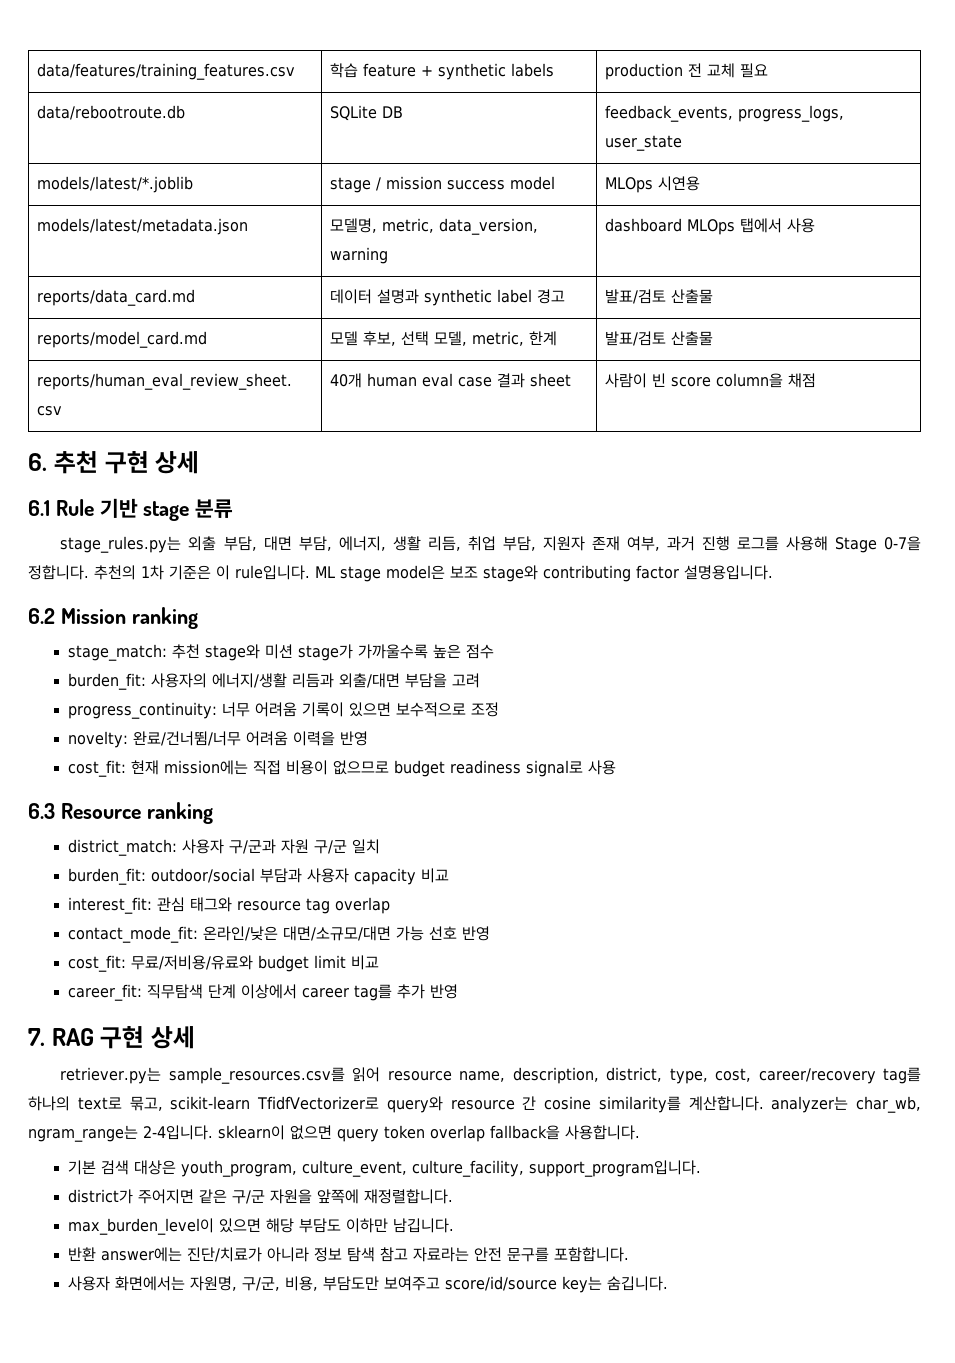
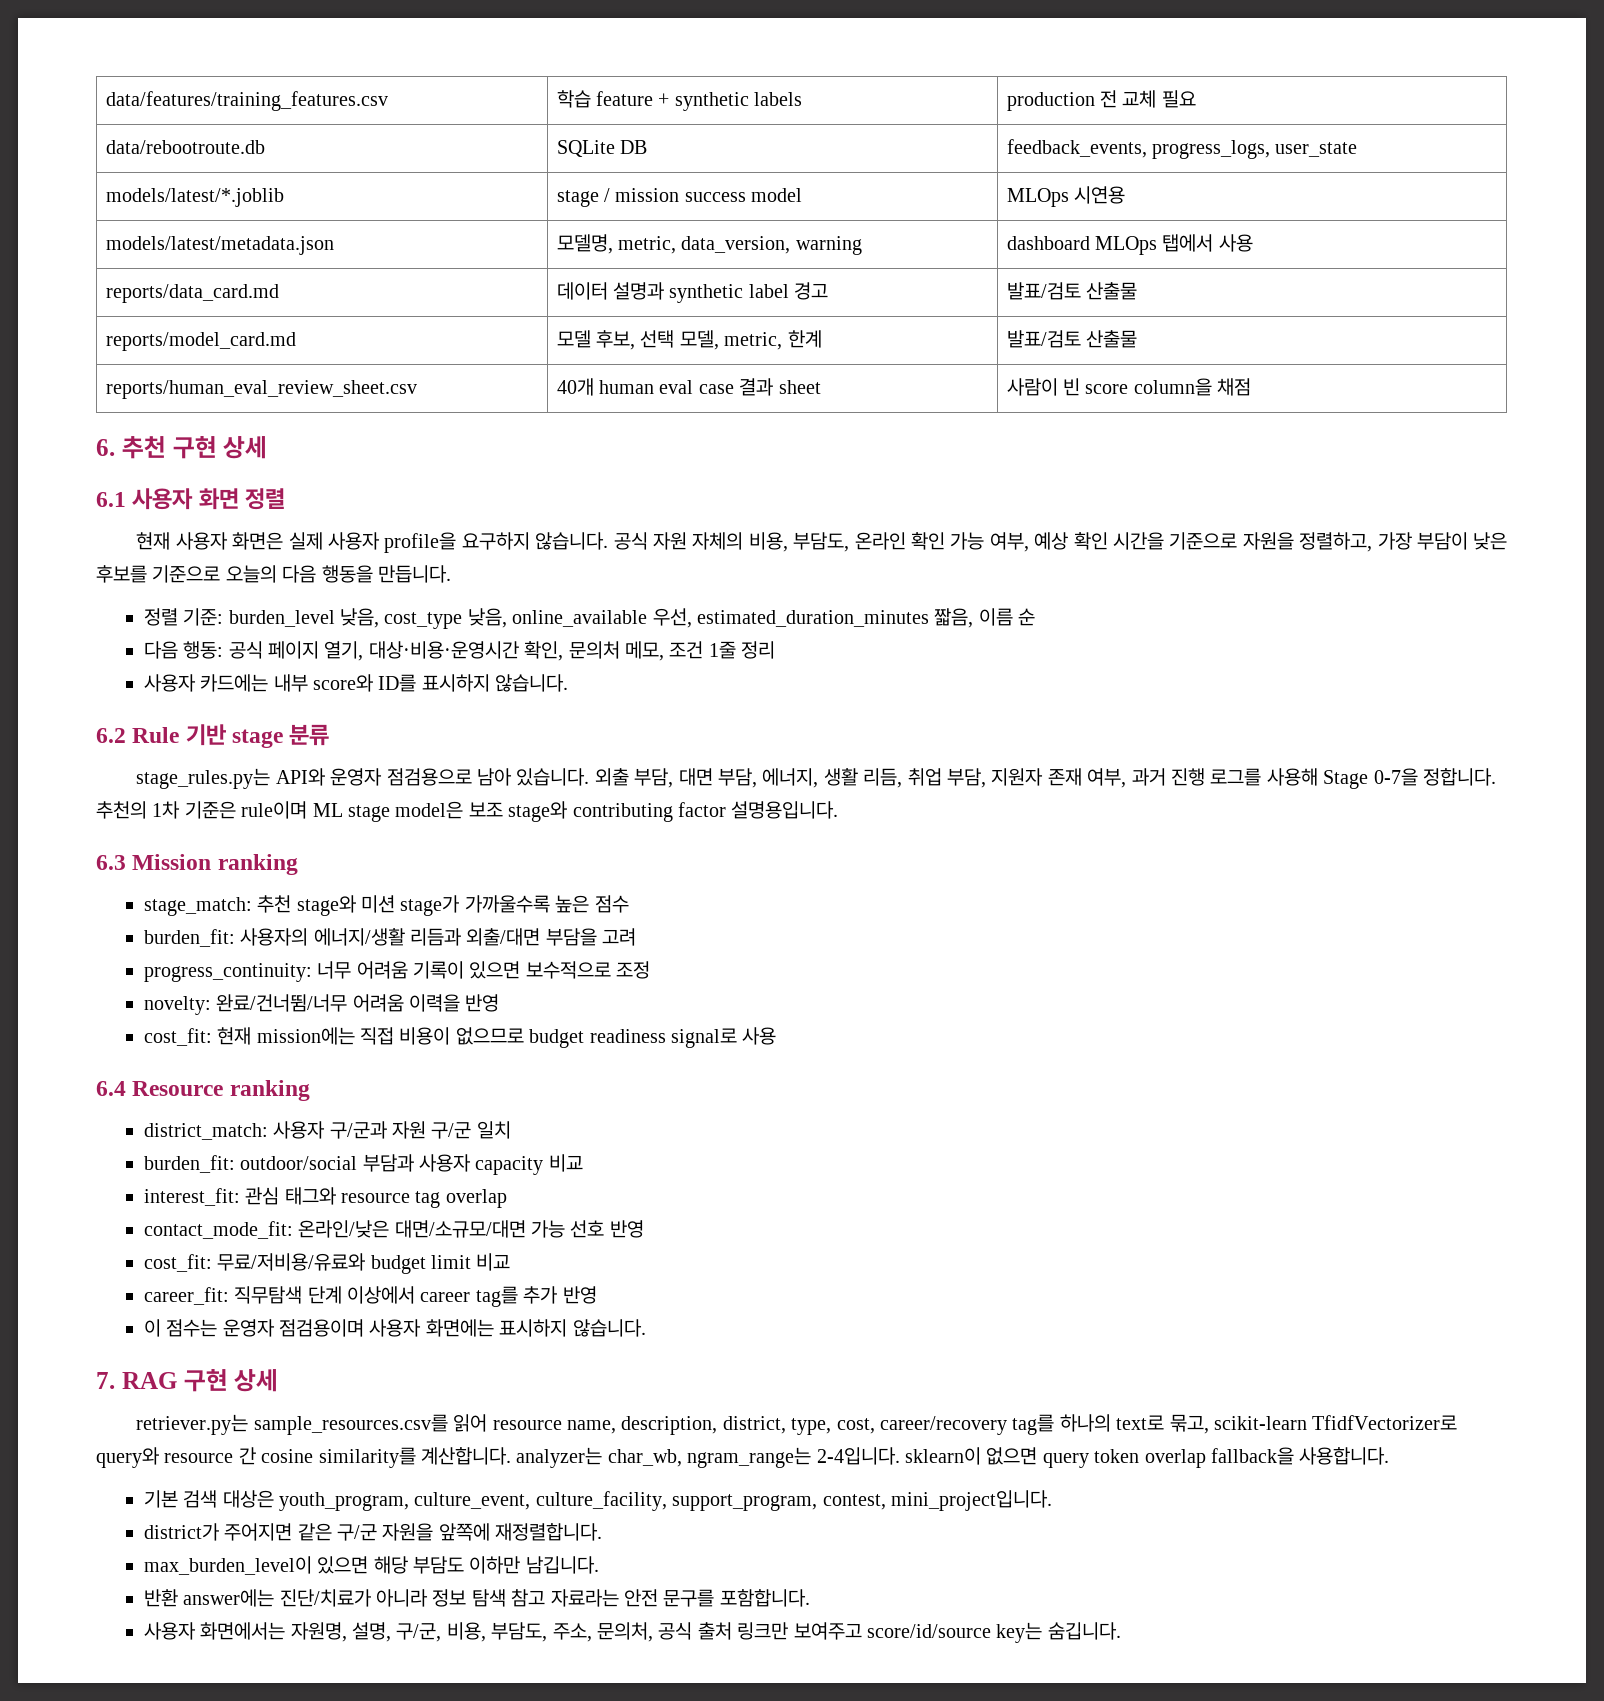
(50, 508) none -> [132,488,286,510] [136,532,1508,553] [96,565,451,583] [143,608,1036,629] [143,641,776,661] [143,674,569,692] [96,728,126,743] 사용자 화면 정렬 // 현재 사용자 화면은 실제 사용자 profile을 요구하지 않습니다. 공식 자원 자체의 비용, 부담도, 온라인 확인 가능 여부, 예상 확인 시간을 기준으로 자원을 정렬하고, 가장 부담이 낮은 후보를 기준으로 오늘의 다음 행동을 만듭니다. // 정렬 기준: burden_level 낮음, cost_type 낮음, online_available 우선, estimated_duration_minutes 짧음, 이름 순 // 다음 행동: 공식 페이지 열기, 대상·비용·운영시간 확인, 문의처 메모, 조건 1줄 정리 // 사용자 카드에는 내부 score와 ID를 표시하지 않습니다. // 6.2
(182, 544) none -> [275,768,590,786] API와 운영자 점검용으로 남아 있습니다.
[216,565,310,580] 이 rule입니다. -> [241,801,308,819] rule이며
[28,608,55,624] 6.2 -> [96,855,126,870] 6.3
[28,803,55,819] 6.3 -> [96,1081,126,1096] 6.4
(459, 991) none -> [143,1319,646,1337] // 이 점수는 운영자 점검용이며 사용자 화면에는 표시하지 않습니다.
[529,1160,702,1177] support_program입니다. -> [672,1490,1052,1511] support_program, contest, mini_project입니다.
(238, 1283) none -> [351,1622,391,1642] 설명,
[323,1276,380,1291] 부담도만 -> [491,1622,789,1642] 부담도, 주소, 문의처, 공식 출처 링크만

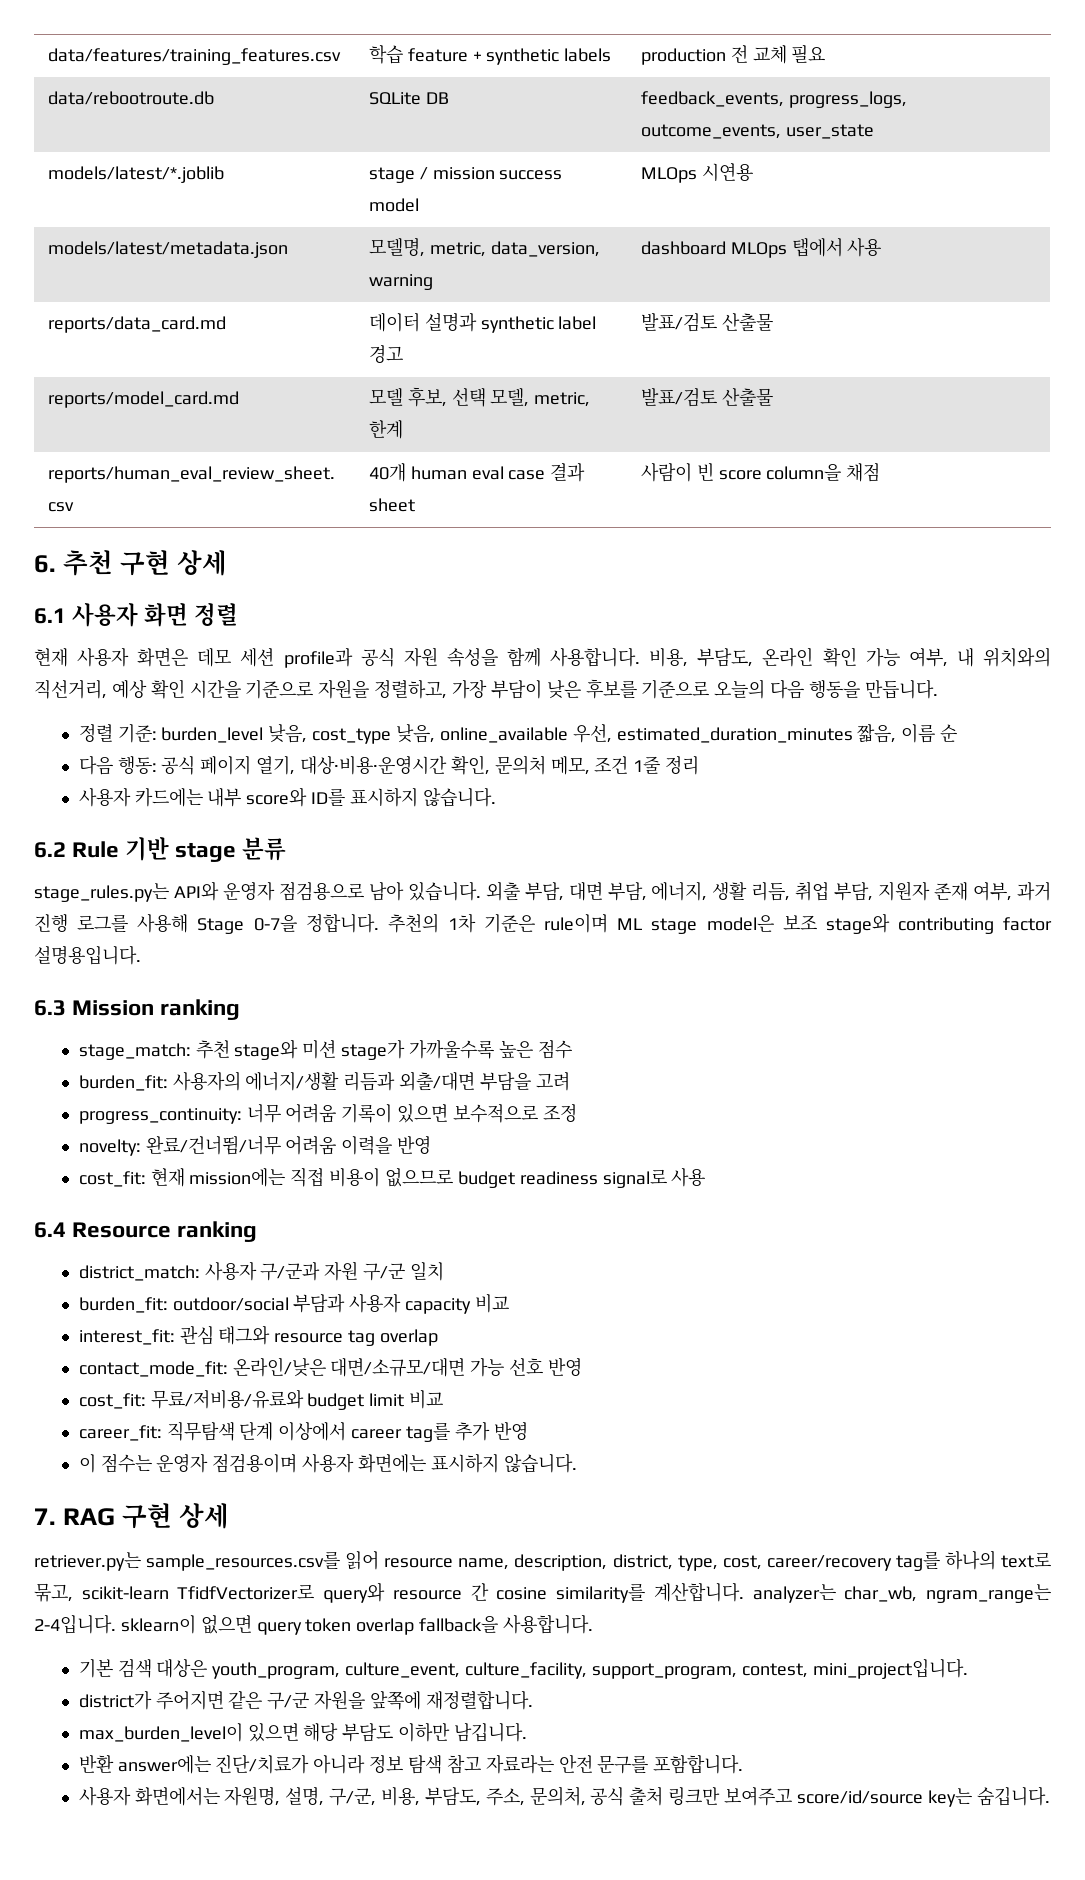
(1270, 149) none -> [640,124,781,139] outcome_events,
[288,532,744,553] 실제 사용자 profile을 요구하지 않습니다. 공식 자원 자체의 -> [197,647,641,668] 데모 세션 profile과 공식 자원 속성을 함께 사용합니다.
(1029, 542) none -> [956,647,1051,667] [34,680,107,699] 내 위치와의 직선거리,

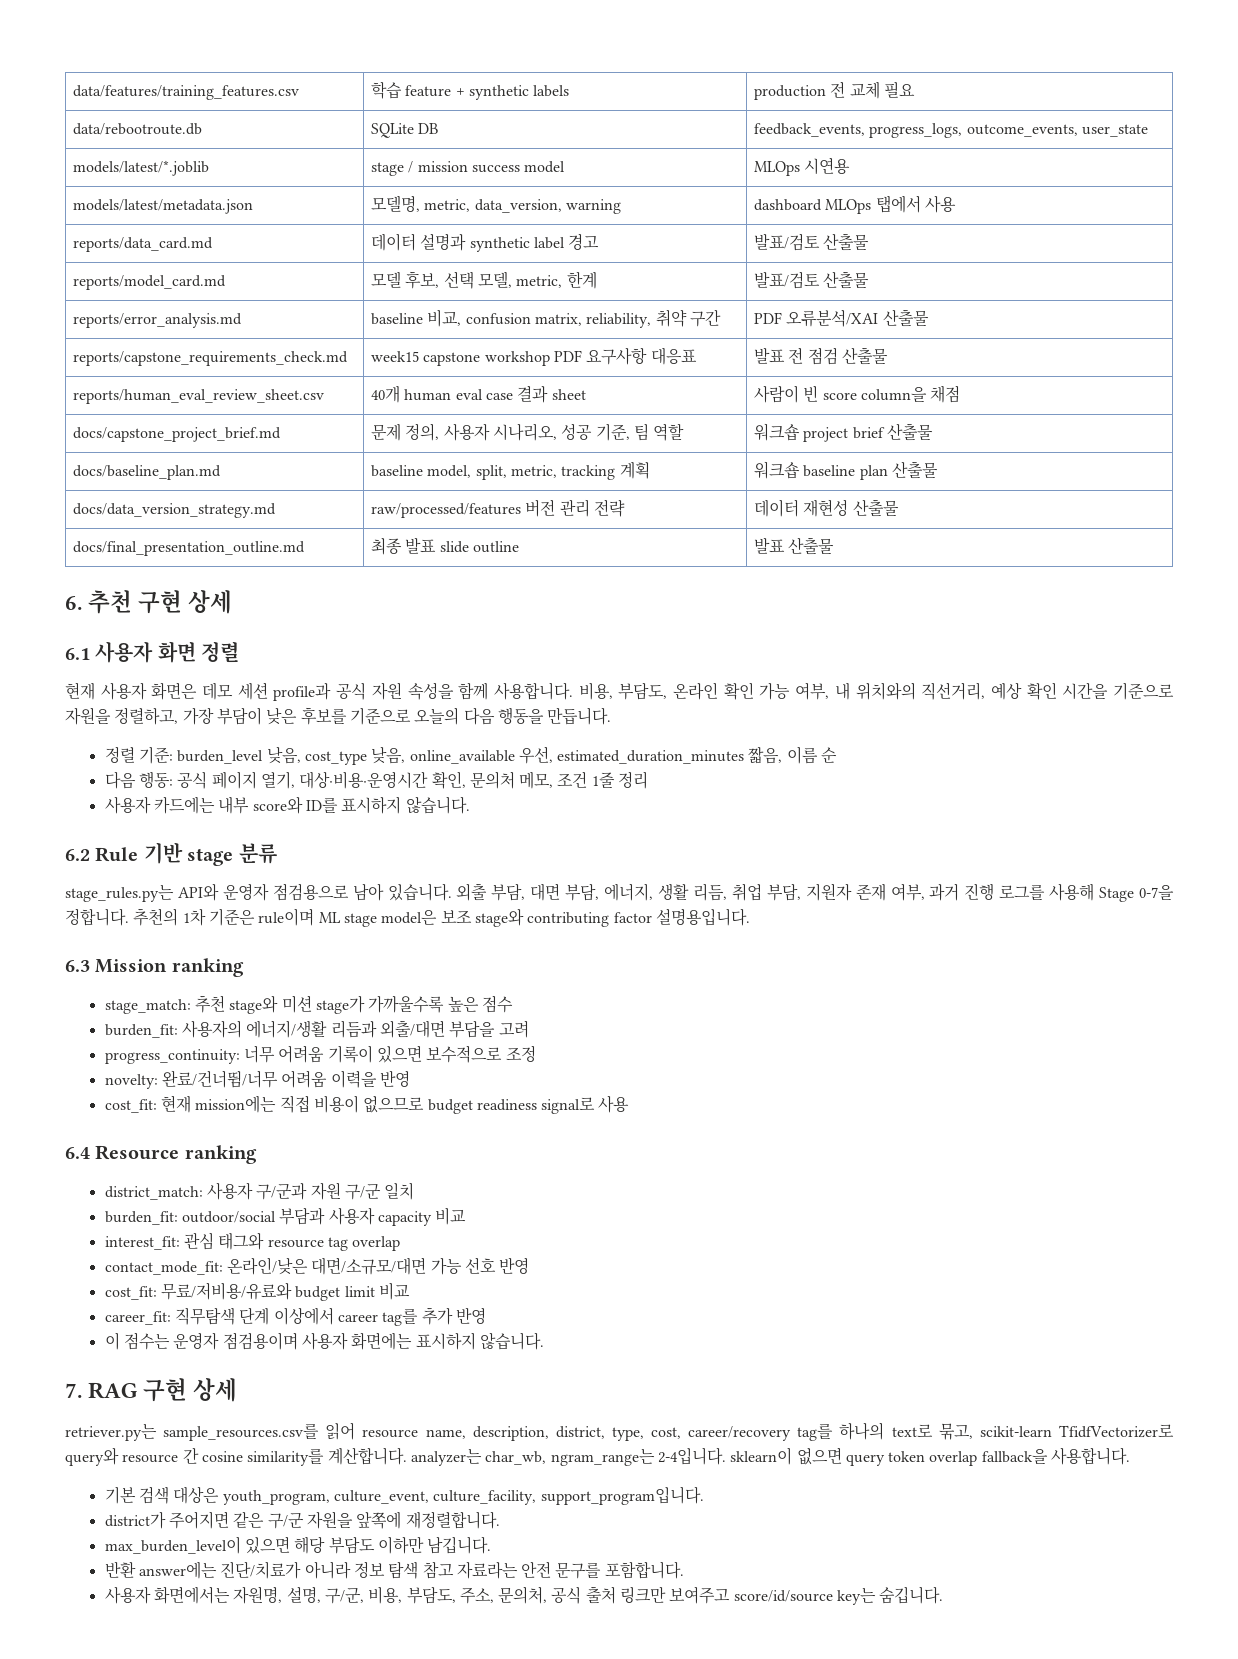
(773, 397) none -> [72,313,242,328] [370,309,721,328] [753,309,929,327] [72,351,348,366] [370,347,697,366] [753,347,888,365] // reports/error_analysis.md | baseline 비교, confusion matrix, reliability, 취약 구간 | PDF 오류분석/XAI 산출물 // reports/capstone_requirements_check.md | week15 capstone workshop PDF 요구사항 대응표 | 발표 전 점검 산출물
(881, 472) none -> [72,427,281,442] [370,423,685,441] [753,423,933,442] [72,465,221,480] [370,461,650,480] [753,461,938,480] [72,503,276,518] [370,499,625,518] [753,499,899,517] [72,541,305,556] [370,537,519,555] [753,537,835,555] // docs/capstone_project_brief.md | 문제 정의, 사용자 시나리오, 성공 기준, 팀 역할 | 워크숍 project brief 산출물 // docs/baseline_plan.md | baseline model, split, metric, tracking 계획 | 워크숍 baseline plan 산출물 // docs/data_version_strategy.md | raw/processed/features 버전 관리 전략 | 데이터 재현성 산출물 // docs/final_presentation_outline.md | 최종 발표 slide outline | 발표 산출물
[591,1658,968,1679] support_program, contest, mini_project입니다. -> [540,1486,704,1505] support_program입니다.

